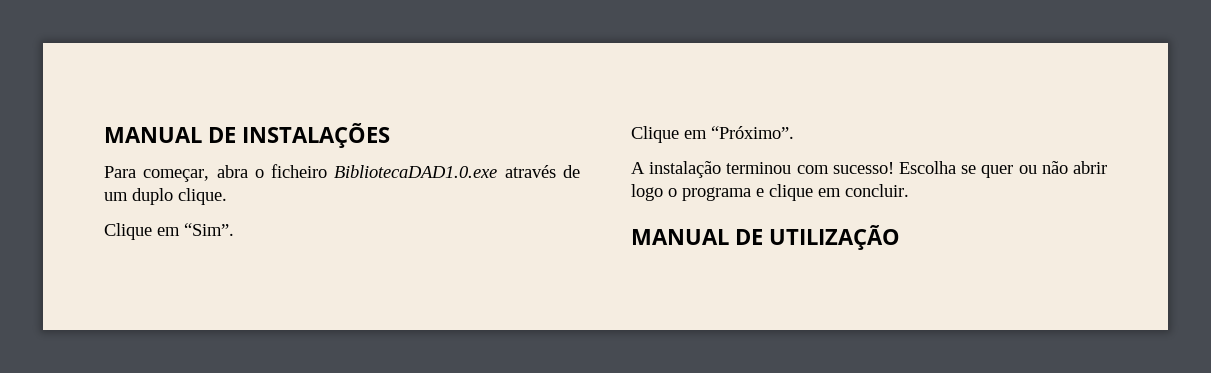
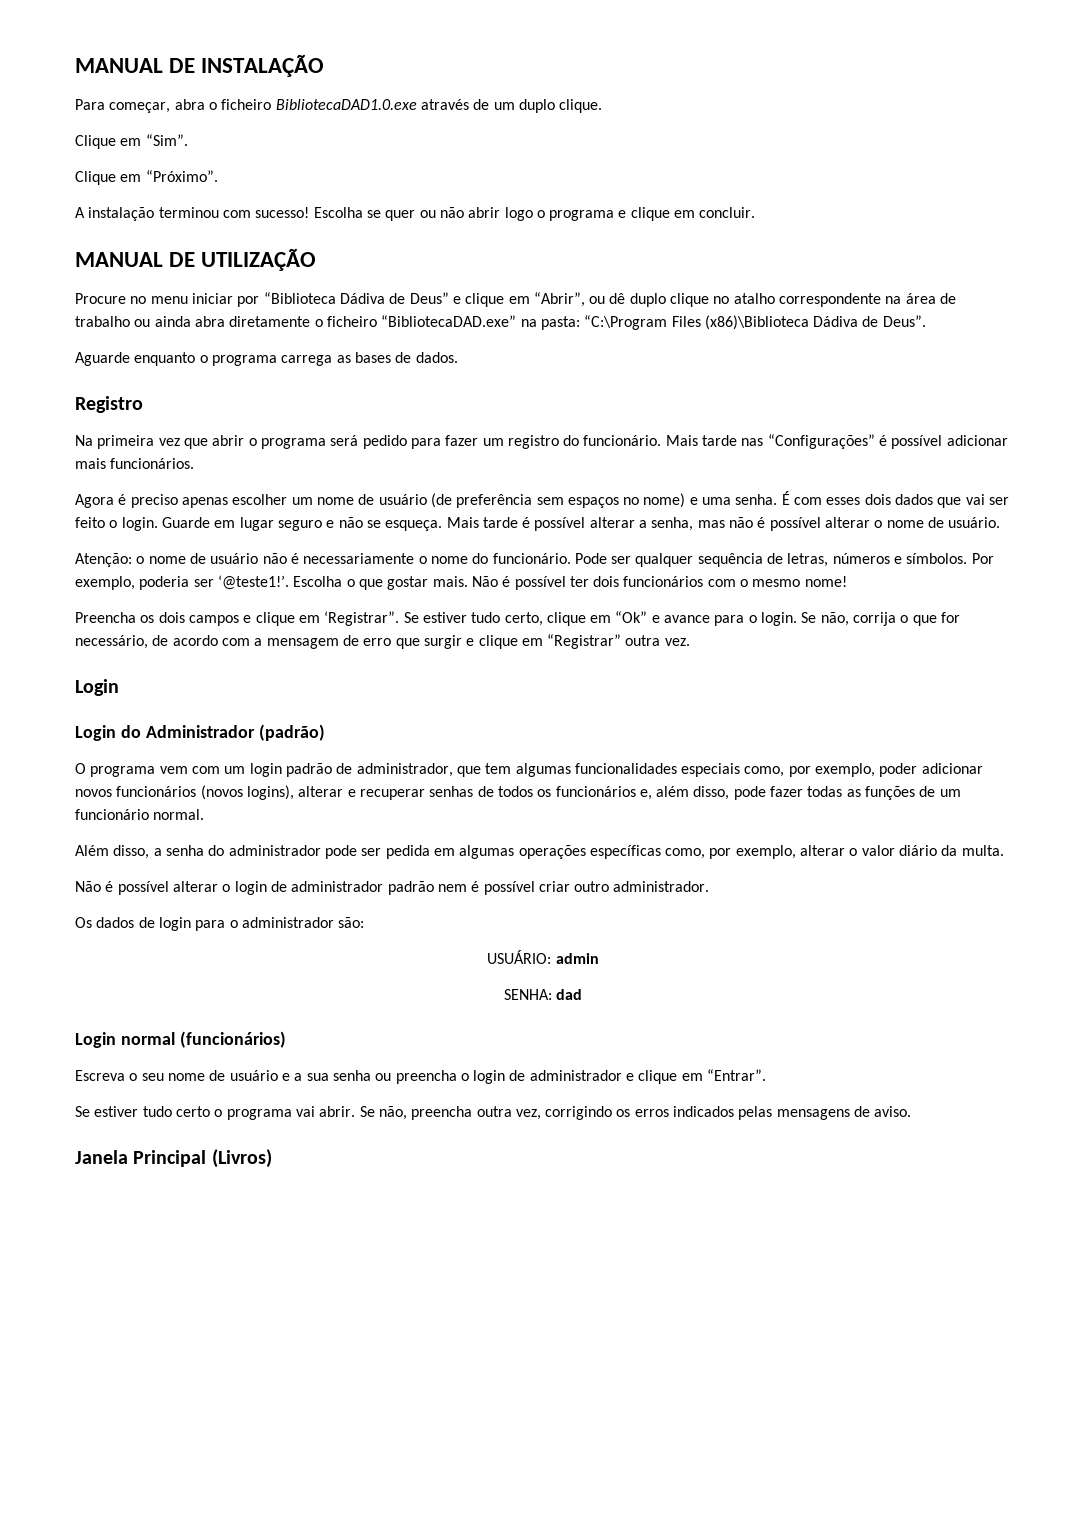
[104,123,390,148] MANUAL DE INSTALAÇÕES -> [75,54,325,77] MANUAL DE INSTALAÇÃO
(900, 237) none -> [75,292,957,307] [75,315,926,330] [75,352,458,366] [75,396,143,413] [75,434,1008,449] [75,458,195,469] [75,491,1010,508] [75,517,1001,531] [75,553,994,567] [75,575,847,590] [75,611,961,626] [75,634,690,649] [75,679,119,696] [75,724,325,741] [75,763,983,777] [75,785,961,800] [75,809,205,820] [75,845,1004,859] [75,881,710,895] [75,917,365,931] [487,950,599,964] [503,989,583,1000] [75,1031,286,1048] [75,1069,767,1084] [75,1106,912,1120] [75,1149,272,1168] // Procure no menu iniciar por “Biblioteca Dádiva de Deus” e clique em “Abrir”, ou dê duplo clique no atalho correspondente na área de trabalho ou ainda abra diretamente o ficheiro “BibliotecaDAD.exe” na pasta: “C:\Program Files (x86)\Biblioteca Dádiva de Deus”. // Aguarde enquanto o programa carrega as bases de dados. // Registro // Na primeira vez que abrir o programa será pedido para fazer um registro do funcionário. Mais tarde nas “Configurações” é possível adicionar mais funcionários. // Agora é preciso apenas escolher um nome de usuário (de preferência sem espaços no nome) e uma senha. É com esses dois dados que vai ser feito o login. Guarde em lugar seguro e não se esqueça. Mais tarde é possível alterar a senha, mas não é possível alterar o nome de usuário. // Atenção: o nome de usuário não é necessariamente o nome do funcionário. Pode ser qualquer sequência de letras, números e símbolos. Por exemplo, poderia ser ‘@teste1!’. Escolha o que gostar mais. Não é possível ter dois funcionários com o mesmo nome! // Preencha os dois campos e clique em ‘Registrar”. Se estiver tudo certo, clique em “Ok” e avance para o login. Se não, corrija o que for necessário, de acordo com a mensagem de erro que surgir e clique em “Registrar” outra vez. // Login // Login do Administrador (padrão) // O programa vem com um login padrão de administrador, que tem algumas funcionalidades especiais como, por exemplo, poder adicionar novos funcionários (novos logins), alterar e recuperar senhas de todos os funcionários e, além disso, pode fazer todas as funções de um funcionário normal. // Além disso, a senha do administrador pode ser pedida em algumas operações específicas como, por exemplo, alterar o valor diário da multa. // Não é possível alterar o login de administrador padrão nem é possível criar outro administrador. // Os dados de login para o administrador são: // USUÁRIO: admin // SENHA: dad // Login normal (funcionários) // Escreva o seu nome de usuário e a sua senha ou preencha o login de administrador e clique em “Entrar”. // Se estiver tudo certo o programa vai abrir. Se não, preencha outra vez, corrigindo os erros indicados pelas mensagens de aviso. // Janela Principal (Livros)

